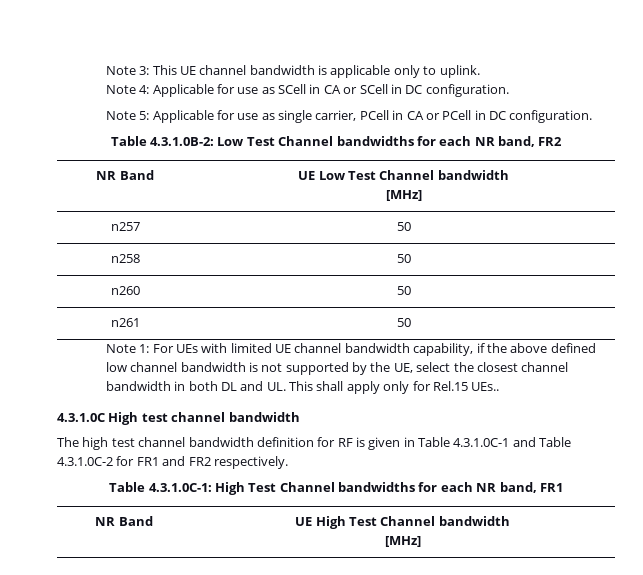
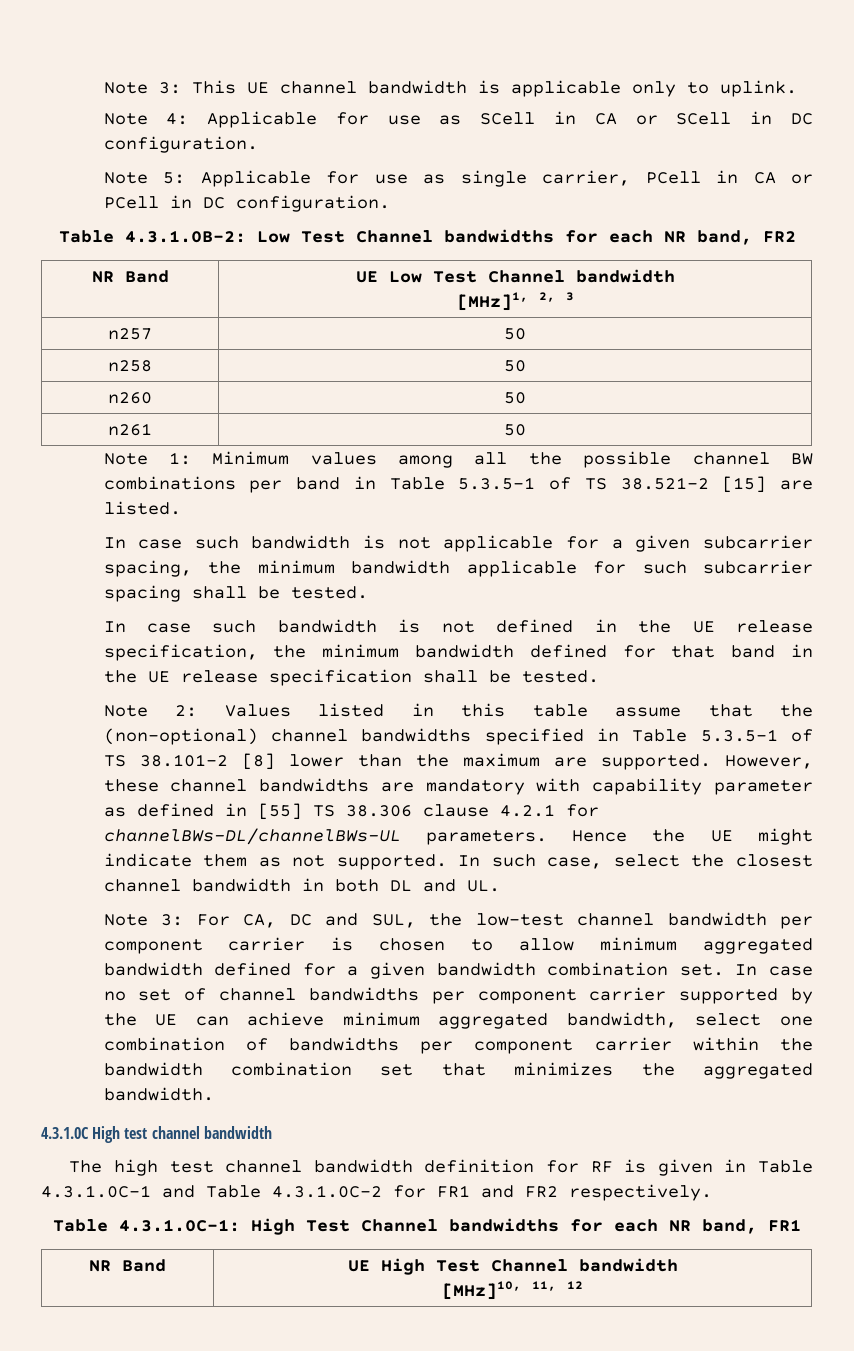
[385,190,422,201] [MHz] -> [456,292,574,311] [MHz]1, 2, 3
[152,343,596,356] [105,362,413,375] For UEs with limited UE channel bandwidth capability, if the above defined low channel bandwidth is not supported by the UE, -> [212,451,814,468] [103,476,814,493] [103,501,181,515] [103,535,814,552] [103,560,813,577] [103,585,368,602] [103,619,813,633] [103,644,814,661] [103,669,599,686] [103,703,813,717] [103,728,813,745] [103,753,813,770] [103,778,813,795] [103,803,599,820] [103,828,814,845] [103,853,603,870] Minimum values among all the possible channel BW combinations per band in Table 5.3.5-1 of TS 38.521-2 [15] are listed. // In case such bandwidth is not applicable for a given subcarrier spacing, the minimum bandwidth applicable for such subcarrier spacing shall be tested. // In case such bandwidth is not defined in the UE release specification, the minimum bandwidth defined for that band in the UE release specification shall be tested. // Note 2: Values listed in this table assume that the (non-optional) channel bandwidths specified in Table 5.3.5-1 of TS 38.101-2 [8] lower than the maximum are supported. However, these channel bandwidths are mandatory with capability parameter as defined in [55] TS 38.306 clause 4.2.1 for channelBWs-DL/channelBWs-UL parameters. Hence the UE might indicate them as not supported. In such case,
[289,381,500,394] This shall apply only for Rel.15 UEs.. -> [103,912,813,929] [103,937,813,954] [103,962,813,979] [103,987,814,1004] [103,1012,813,1029] [103,1037,813,1054] [103,1062,813,1079] [103,1087,214,1101] // Note 3: For CA, DC and SUL, the low-test channel bandwidth per component carrier is chosen to allow minimum aggregated bandwidth defined for a given bandwidth combination set. In case no set of channel bandwidths per component carrier supported by the UE can achieve minimum aggregated bandwidth, select one combination of bandwidths per component carrier within the bandwidth combination set that minimizes the aggregated bandwidth.
[384,536,421,547] [MHz] -> [442,1281,583,1300] [MHz]10, 11, 12

